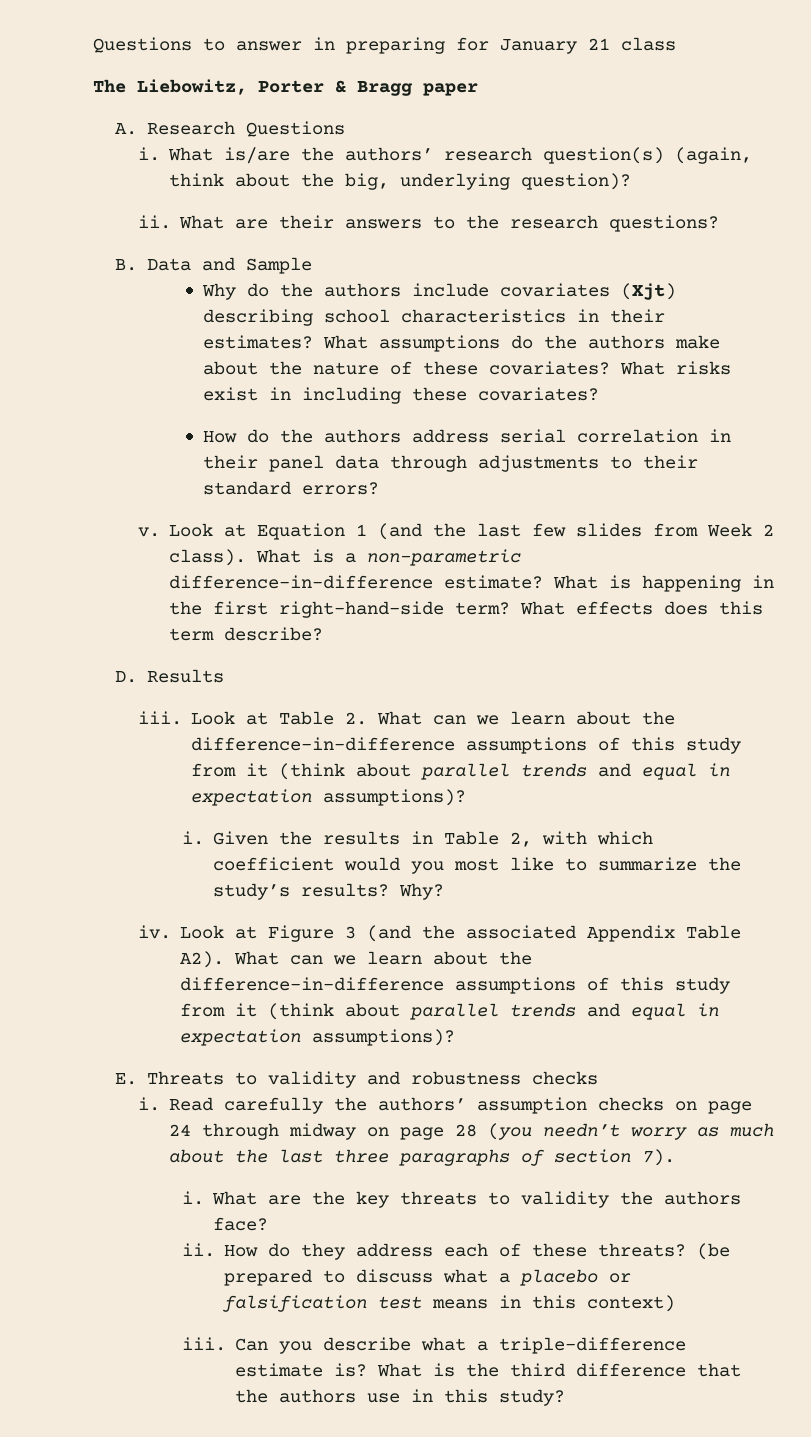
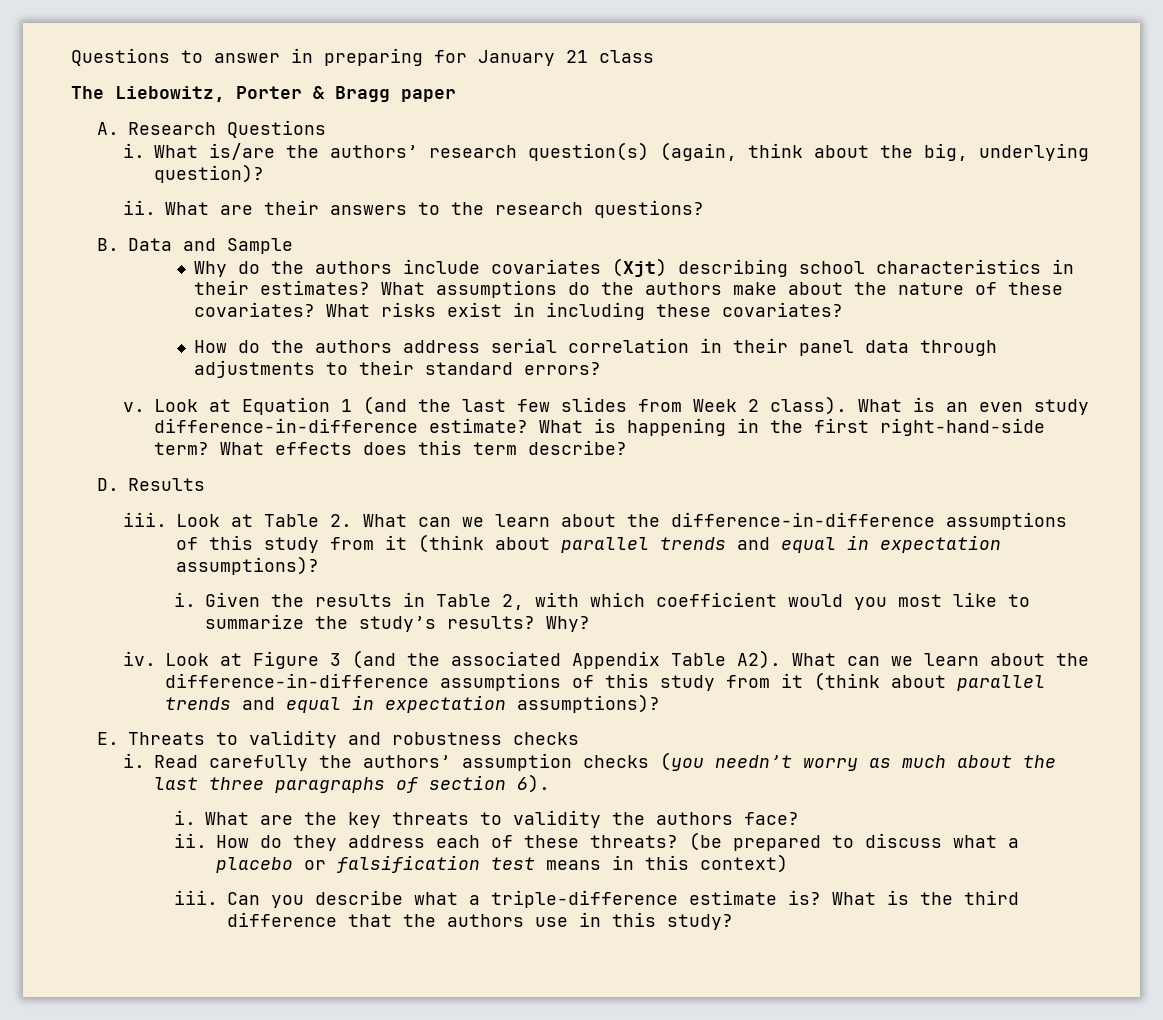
[344,549,521,566] a non-parametric -> [945,399,1089,415] an even study
[674,1101,752,1114] [168,1123,477,1140] on page 24 through midway on page 28 -> (649, 761) none
[641,1149,675,1166] 7). -> [516,774,550,793] 6).

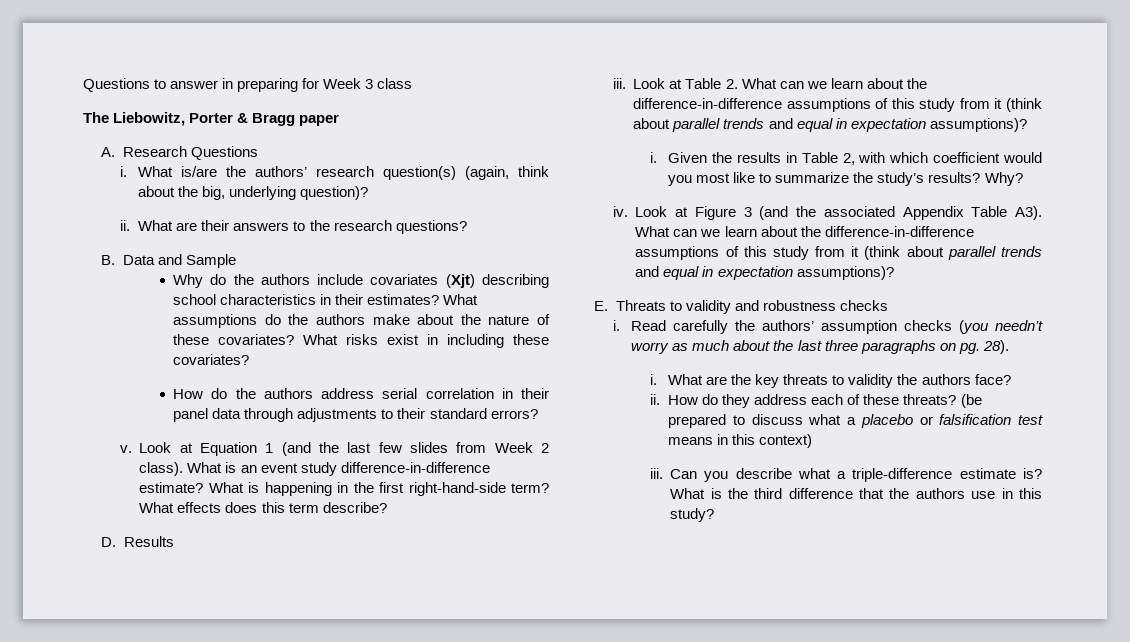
[478,50,588,66] January 21 -> [323,78,374,89] Week 3
[978,402,1023,412] even -> [260,463,298,473] event
[736,650,781,669] A2). -> [1015,206,1042,220] A3).
[395,774,550,793] of section 6). -> [939,340,1009,354] on pg. 28).

